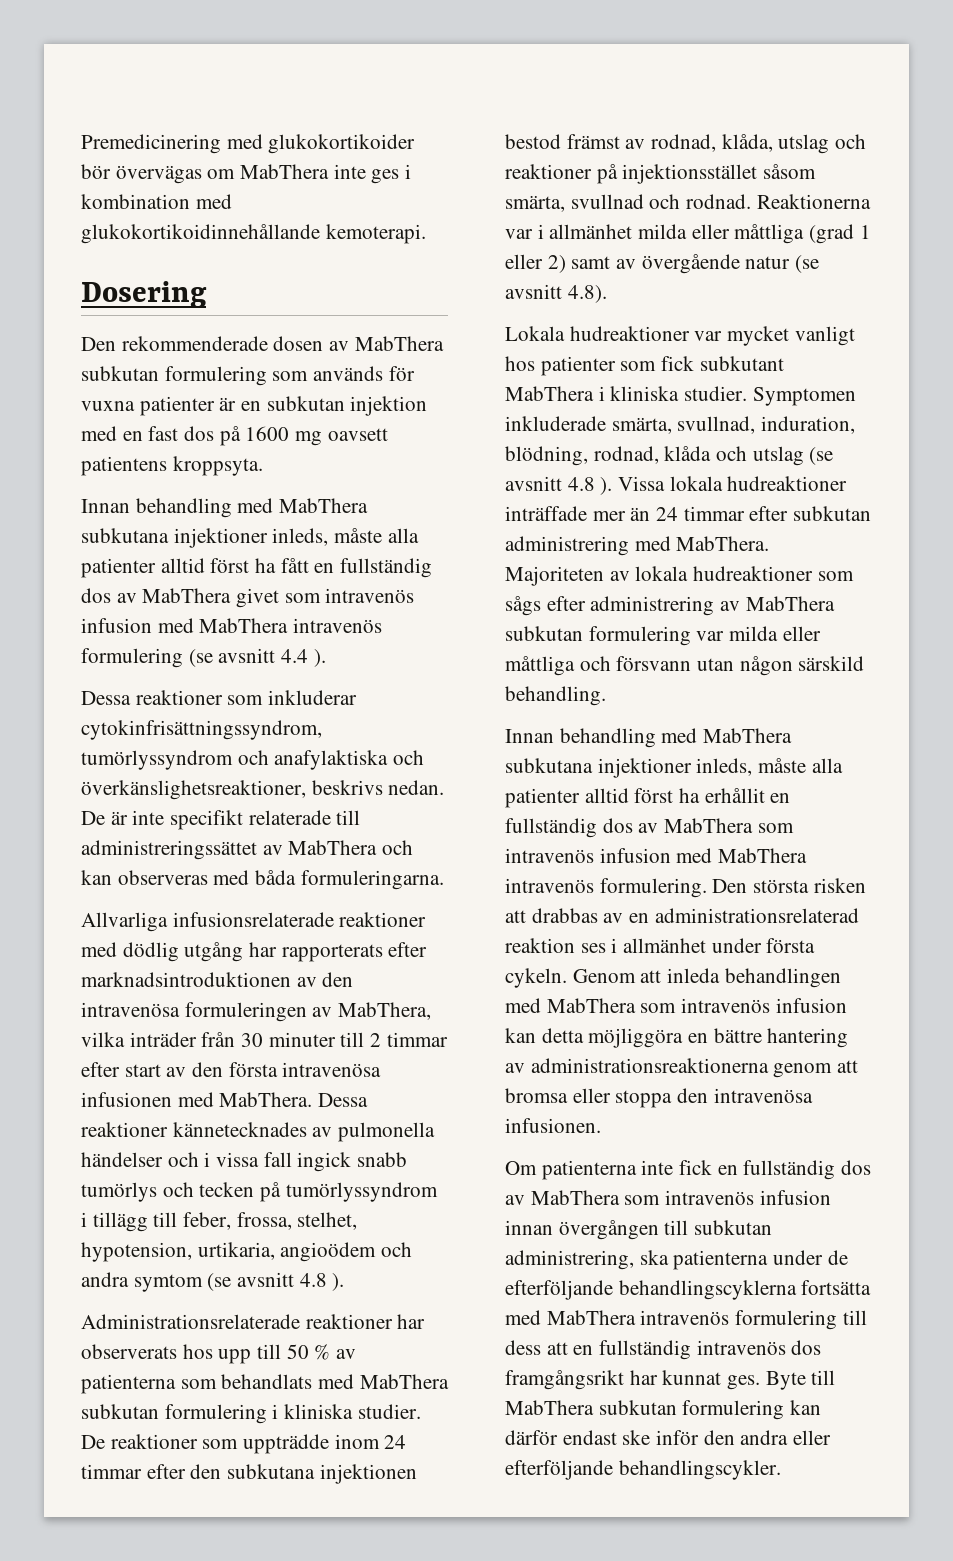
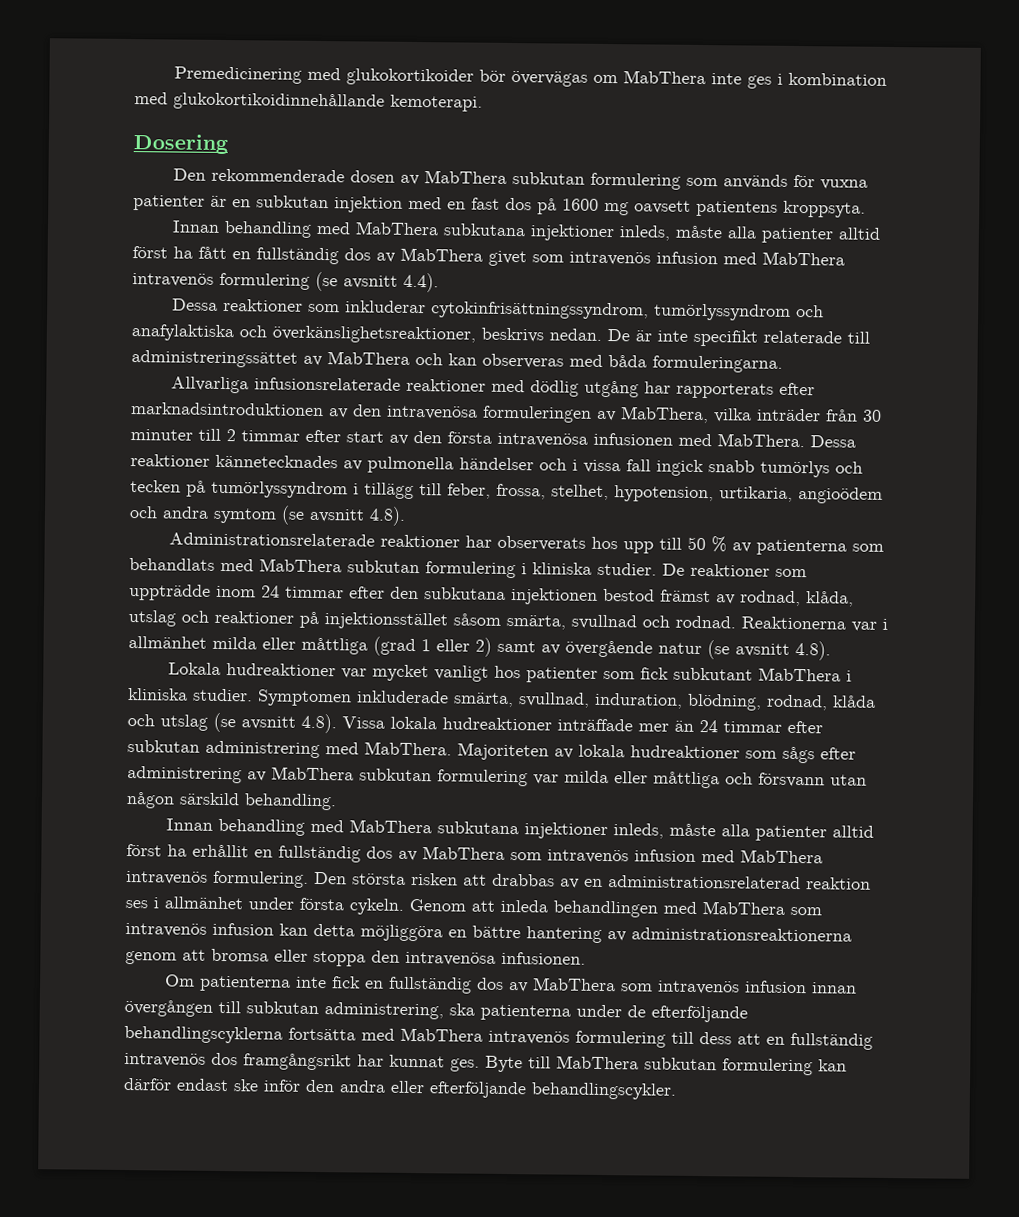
[281,649,326,667] 4.4 ). -> [403,272,439,293] 4.4).
[299,1273,345,1291] 4.8 ). -> [369,506,406,526] 4.8).
[567,477,613,495] 4.8 ). -> [301,713,337,734] 4.8).

